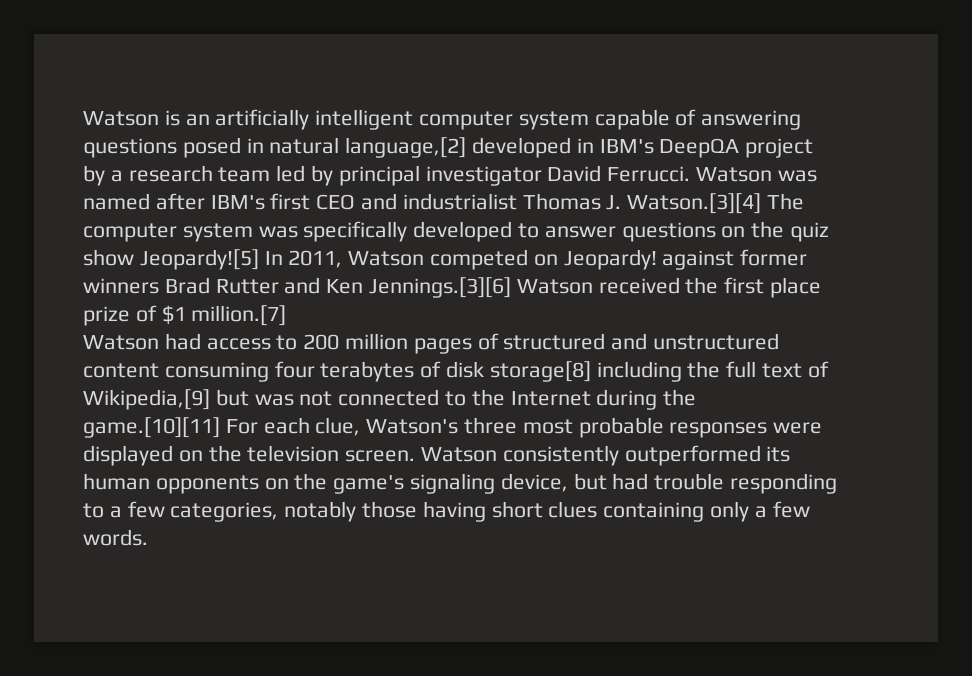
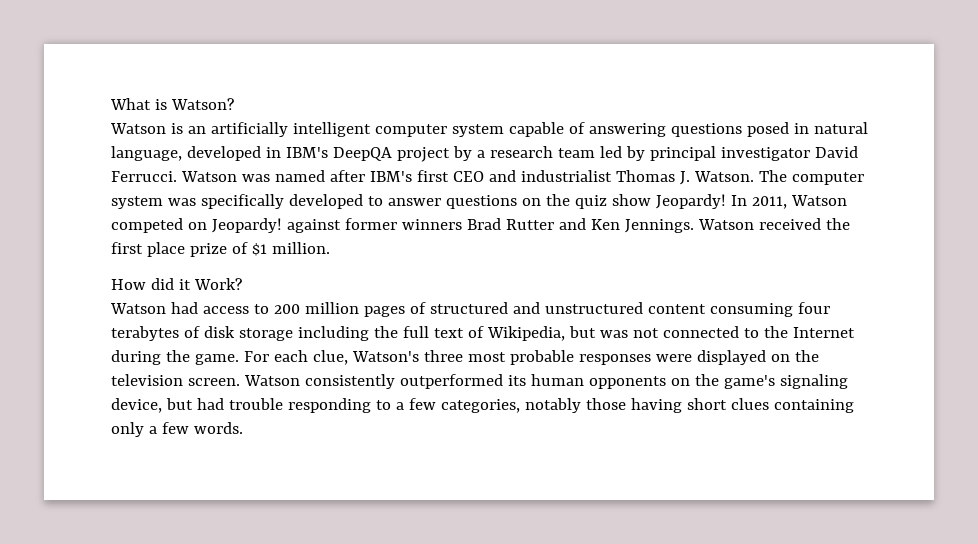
(83, 118) none -> [110,98,234,110] What is Watson? //
[345,137,467,158] language,[2] -> [111,146,182,161] language,
[627,193,762,214] Watson.[3][4] -> [693,171,754,182] Watson.
[139,249,259,270] Jeopardy![5] -> [655,194,726,209] Jeopardy!
[369,277,512,298] Jennings.[3][6] -> [624,219,694,233] Jennings.
[191,305,287,326] million.[7] -> [271,242,330,254] [111,278,242,290] million. // How did it Work?
[489,361,591,382] storage[8] -> [238,328,293,341] storage
[83,389,210,410] Wikipedia,[9] -> [486,326,565,341] Wikipedia,
[83,417,220,438] game.[10][11] -> [194,354,239,365] game.

